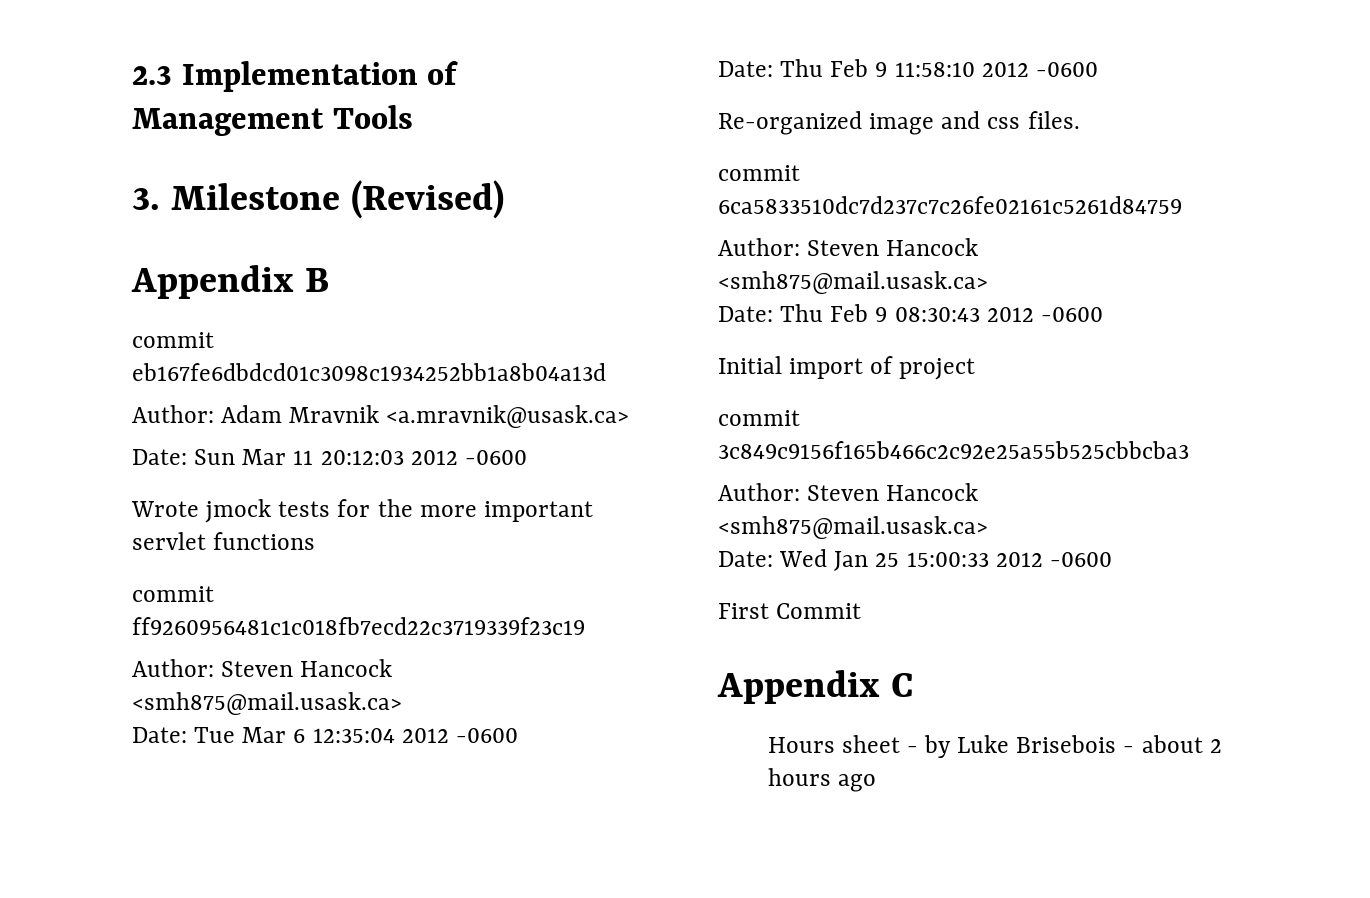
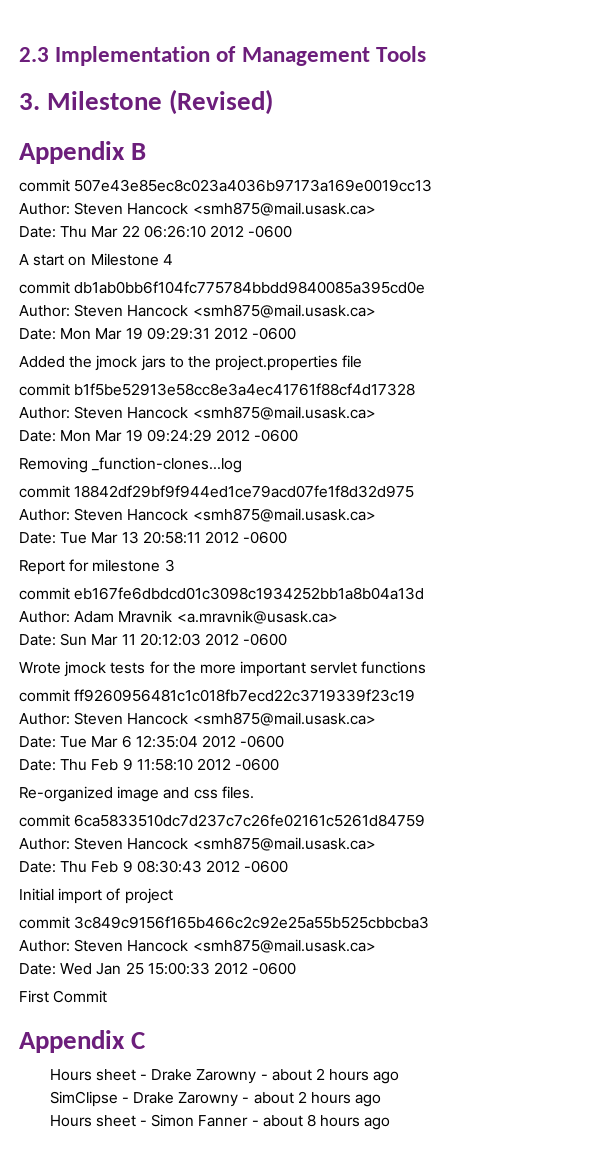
(330, 280) none -> [19,179,433,192] [19,202,376,216] [19,225,293,238] [19,253,173,266] [19,281,426,294] [19,304,376,318] [19,327,297,340] [19,355,363,371] [19,383,416,396] [19,406,376,420] [19,429,299,442] [19,457,243,473] [19,485,415,498] [19,508,376,522] [19,531,288,544] [19,559,175,575] // commit 507e43e85ec8c023a4036b97173a169e0019cc13 // Author: Steven Hancock <smh875@mail.usask.ca> // Date: Thu Mar 22 06:26:10 2012 -0600 // A start on Milestone 4 // commit db1ab0bb6f104fc775784bbdd9840085a395cd0e // Author: Steven Hancock <smh875@mail.usask.ca> // Date: Mon Mar 19 09:29:31 2012 -0600 // Added the jmock jars to the project.properties file // commit b1f5be52913e58cc8e3a4ec41761f88cf4d17328 // Author: Steven Hancock <smh875@mail.usask.ca> // Date: Mon Mar 19 09:24:29 2012 -0600 // Removing _function-clones...log // commit 18842df29bf9f944ed1ce79acd07fe1f8d32d975 // Author: Steven Hancock <smh875@mail.usask.ca> // Date: Tue Mar 13 20:58:11 2012 -0600 // Report for milestone 3
[923,735,1222,758] [767,768,876,792] by Luke Brisebois - about 2 hours ago -> [151,1068,400,1084] [49,1091,382,1107] [49,1114,391,1130] Drake Zarowny - about 2 hours ago // SimClipse - Drake Zarowny - about 2 hours ago // Hours sheet - Simon Fanner - about 8 hours ago

